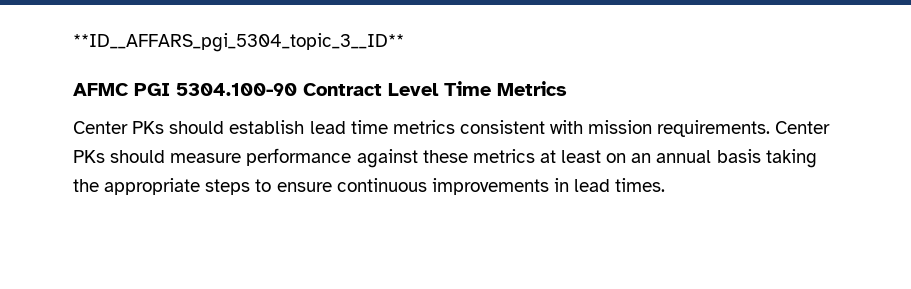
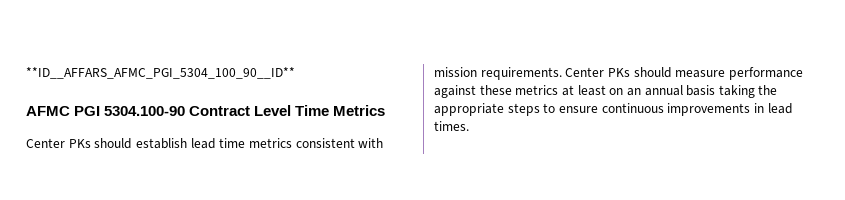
[73,33,404,52] **ID__AFFARS_pgi_5304_topic_3__ID** -> [26,67,295,79] **ID__AFFARS_AFMC_PGI_5304_100_90__ID**

